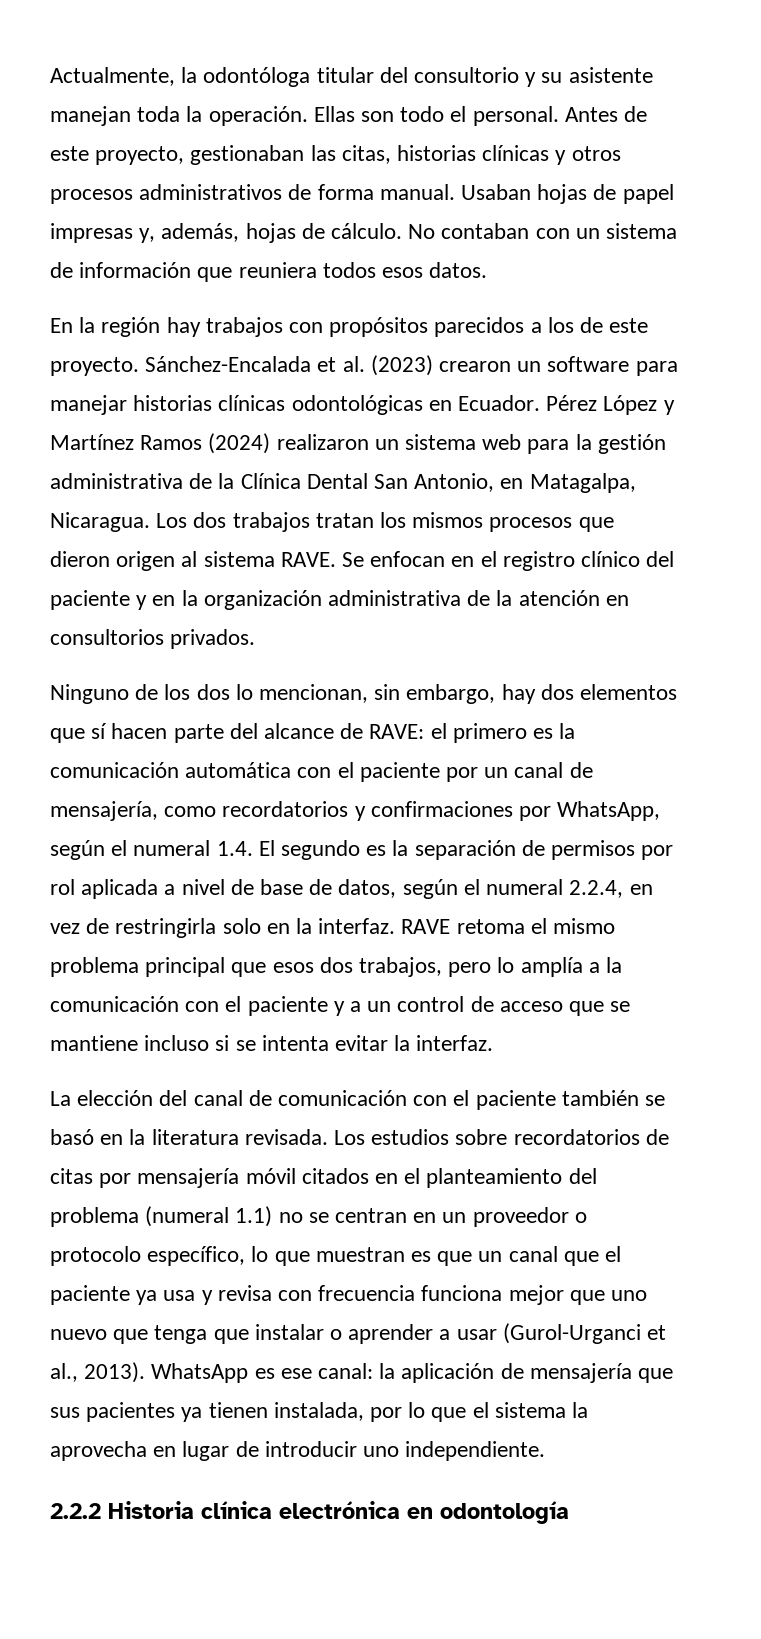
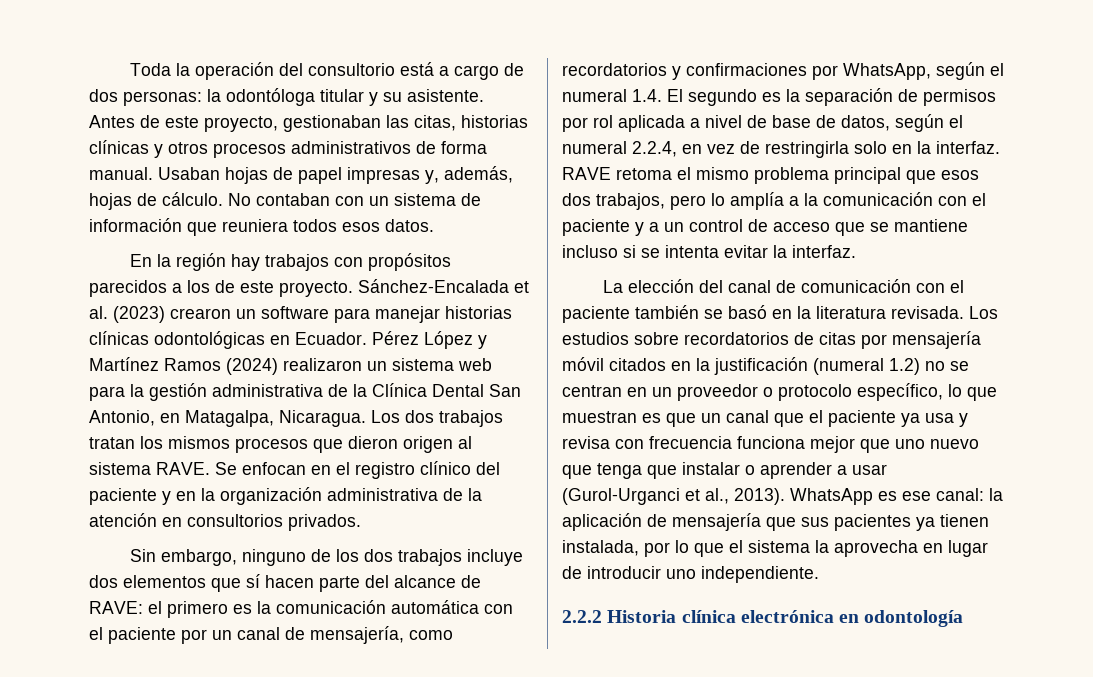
[50,67,653,87] [50,106,559,126] Actualmente, la odontóloga titular del consultorio y su asistente manejan toda la operación. Ellas son todo el personal. -> [129,62,524,80] [89,88,484,106] Toda la operación del consultorio está a cargo de dos personas: la odontóloga titular y su asistente.
[50,684,536,704] Ninguno de los dos lo mencionan, sin embargo, hay -> [129,549,523,566] Sin embargo, ninguno de los dos trabajos incluye
[404,1168,597,1188] [50,1206,273,1227] el planteamiento del problema (numeral 1.1) -> [696,357,920,375] la justificación (numeral 1.2)

